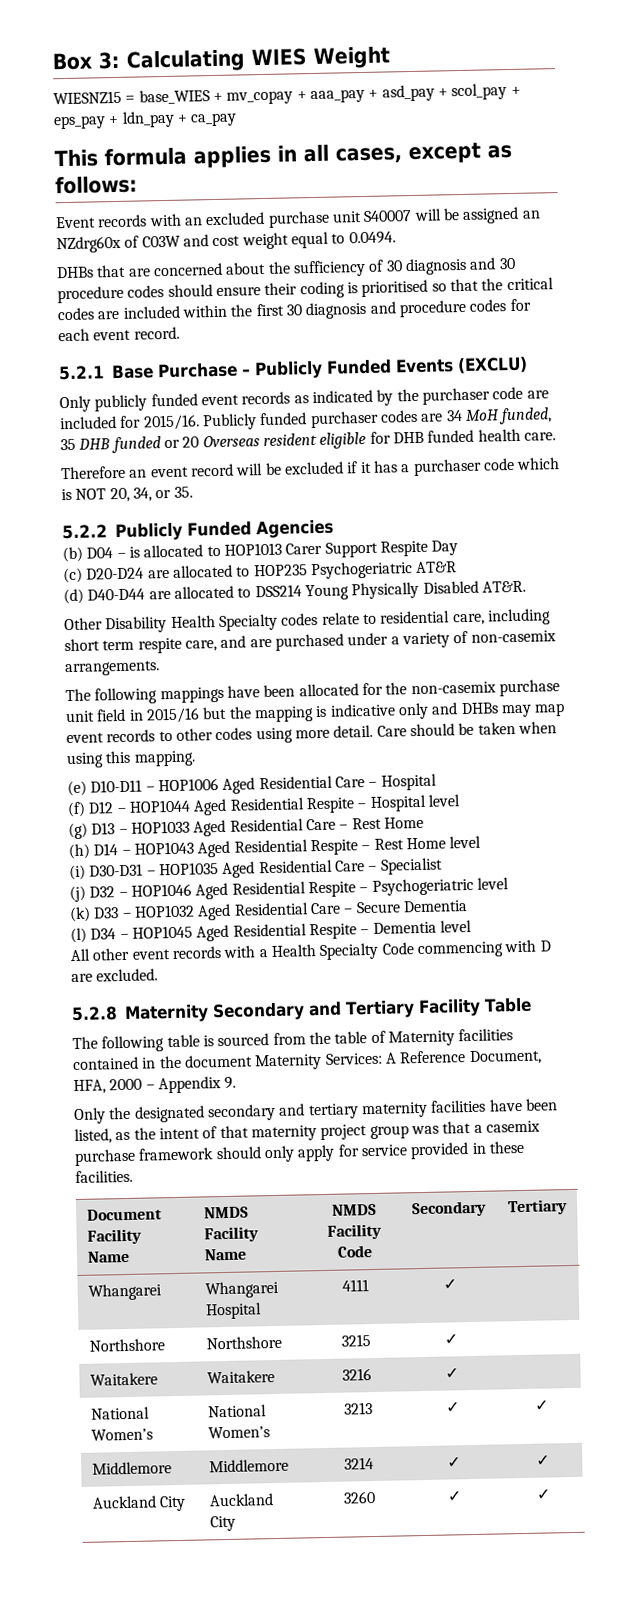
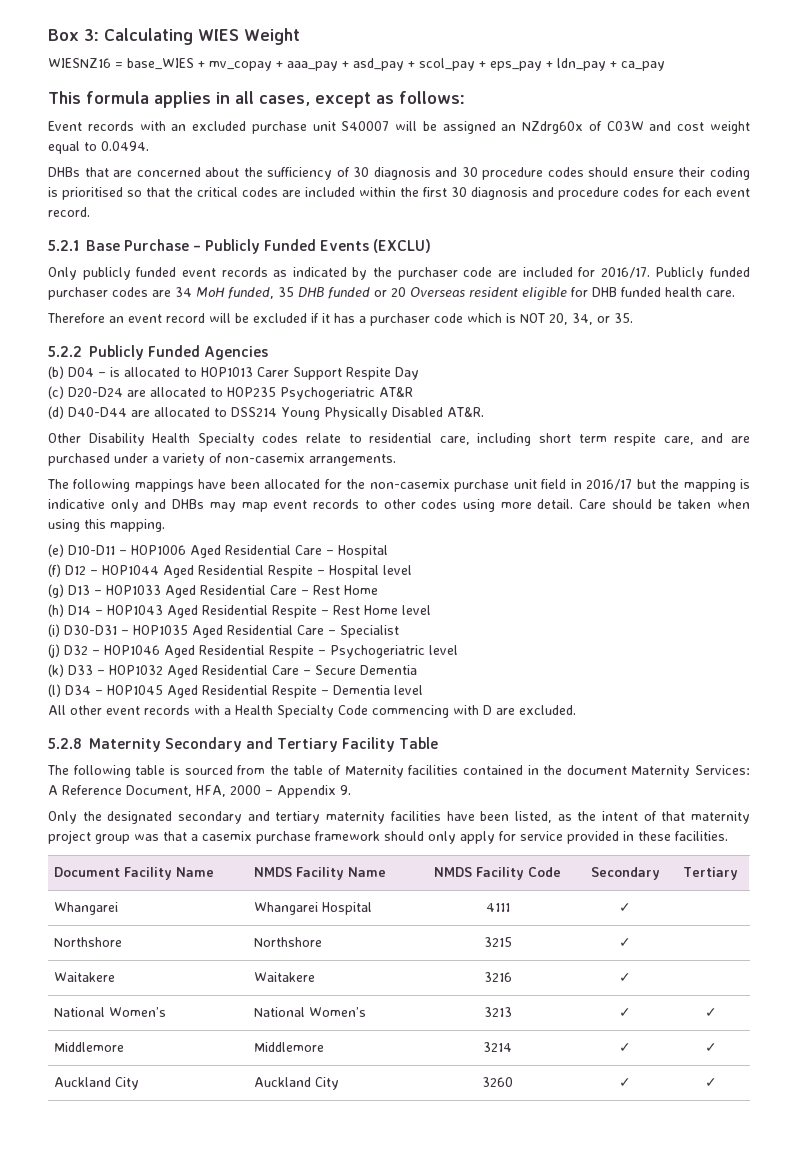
[53,90,122,105] WIESNZ15 -> [48,58,111,68] WIESNZ16
[142,414,200,431] 2015/16. -> [600,267,650,278] 2016/17.
[145,707,200,724] 2015/16 -> [586,479,633,490] 2016/17

